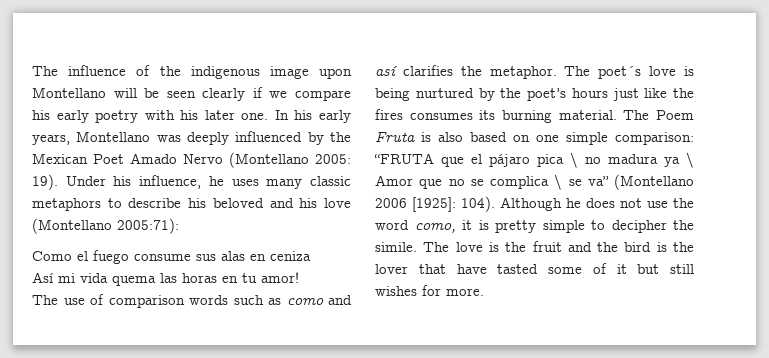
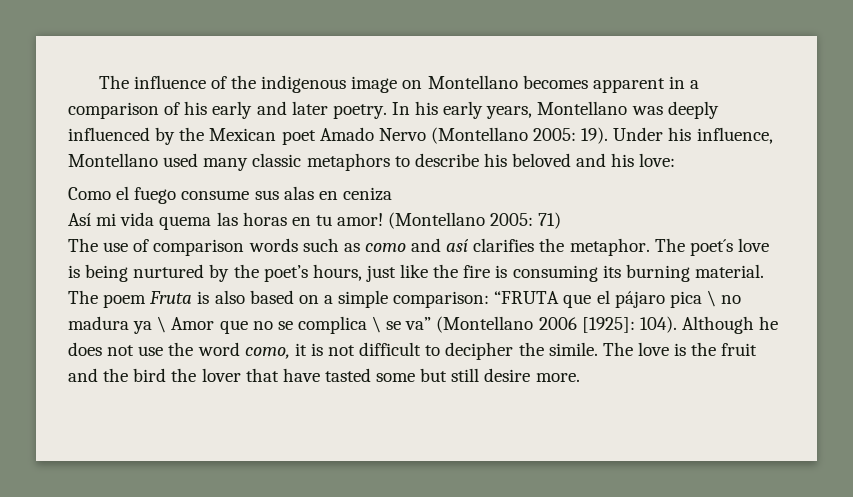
[319,68,352,79] [32,87,352,101] [32,110,269,123] upon Montellano will be seen clearly if we compare his early poetry with his later one. -> [402,75,700,93] [68,101,387,119] on Montellano becomes apparent in a comparison of his early and later poetry.
[93,154,124,164] Poet -> [281,130,316,145] poet
[208,176,259,186] he uses -> [68,153,199,167] Montellano used
[324,198,351,208] [32,218,179,234] love (Montellano 2005:71): -> [639,153,676,167] love:
(299, 277) none -> [388,212,562,229] (Montellano 2005: 71)
[571,88,608,98] hours -> [312,264,362,281] hours,
[375,109,473,120] fires consumes -> [463,265,598,282] fire is consuming
[656,110,694,120] Poem -> [103,294,147,308] poem
[536,135,559,142] one -> [323,295,333,304] a
[495,220,585,233] pretty simple -> [328,342,422,356] not difficult
[656,242,667,252] is -> (167, 375) none
[592,263,694,274] [375,285,441,296] of it but still wishes for -> [420,368,531,382] but still desire

